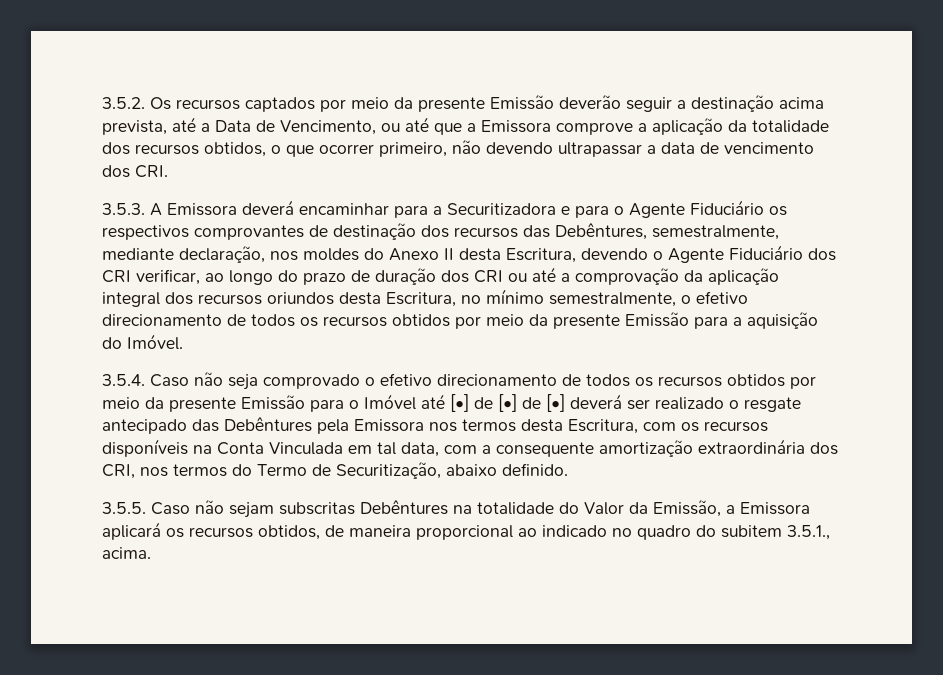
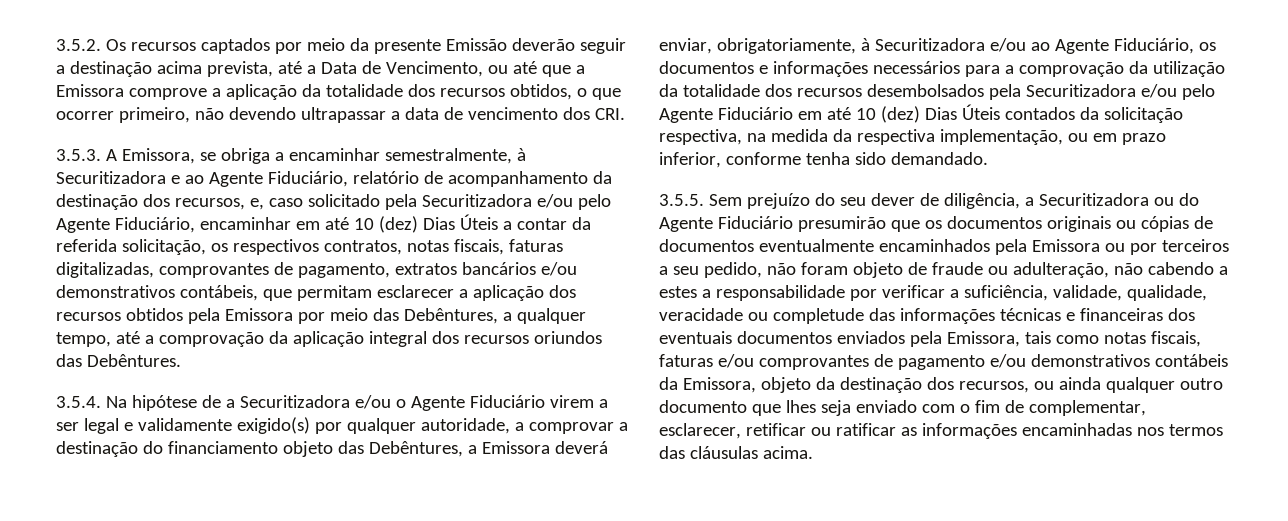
[167,200,787,218] [102,223,779,240] [102,245,836,263] [102,268,527,285] Emissora deverá encaminhar para a Securitizadora e para o Agente Fiduciário os respectivos comprovantes de destinação dos recursos das Debêntures, semestralmente, mediante declaração, nos moldes do Anexo II desta Escritura, devendo o Agente Fiduciário dos CRI verificar, ao longo do prazo de duração dos CRI ou -> [121,148,526,164] [56,171,612,187] [56,194,611,210] [56,214,591,233] [56,239,563,255] [56,262,577,278] [56,285,576,301] [56,308,586,324] [56,332,111,347] Emissora, se obriga a encaminhar semestralmente, à Securitizadora e ao Agente Fiduciário, relatório de acompanhamento da destinação dos recursos, e, caso solicitado pela Securitizadora e/ou pelo Agente Fiduciário, encaminhar em até 10 (dez) Dias Úteis a contar da referida solicitação, os respectivos contratos, notas fiscais, faturas digitalizadas, comprovantes de pagamento, extratos bancários e/ou demonstrativos contábeis, que permitam esclarecer a aplicação dos recursos obtidos pela Emissora por meio das Debêntures, a qualquer tempo,
[339,289,748,307] [102,312,818,329] [102,334,183,350] [102,372,816,390] [102,394,801,412] [102,417,768,434] [102,439,838,457] [102,462,568,479] [102,500,810,518] [102,522,830,540] desta Escritura, no mínimo semestralmente, o efetivo direcionamento de todos os recursos obtidos por meio da presente Emissão para a aquisição do Imóvel. // 3.5.4. Caso não seja comprovado o efetivo direcionamento de todos os recursos obtidos por meio da presente Emissão para o Imóvel até [•] de [•] de [•] deverá ser realizado o resgate antecipado das Debêntures pela Emissora nos termos desta Escritura, com os recursos disponíveis na Conta Vinculada em tal data, com a consequente amortização extraordinária dos CRI, nos termos do Termo de Securitização, abaixo definido. // 3.5.5. Caso não sejam subscritas Debêntures na totalidade do Valor da Emissão, a Emissora aplicará os recursos obtidos, de maneira proporcional ao indicado no quadro do subitem 3.5.1., -> [56,354,181,367] [56,395,608,411] [56,417,628,434] [56,441,608,457] [659,38,1216,54] [659,61,1225,77] [659,84,1215,100] [659,104,1183,123] [659,129,1166,145] [659,152,988,168] [659,193,1199,209] [659,216,1213,232] [659,239,1229,255] [659,262,1228,278] [659,285,1207,301] [659,308,1195,324] [659,331,1201,347] [659,354,1228,370] [659,377,1223,393] [659,400,1146,416] [659,423,1223,439] [659,446,758,459] das Debêntures. // 3.5.4. Na hipótese de a Securitizadora e/ou o Agente Fiduciário virem a ser legal e validamente exigido(s) por qualquer autoridade, a comprovar a destinação do financiamento objeto das Debêntures, a Emissora deverá enviar, obrigatoriamente, à Securitizadora e/ou ao Agente Fiduciário, os documentos e informações necessários para a comprovação da utilização da totalidade dos recursos desembolsados pela Securitizadora e/ou pelo Agente Fiduciário em até 10 (dez) Dias Úteis contados da solicitação respectiva, na medida da respectiva implementação, ou em prazo inferior, conforme tenha sido demandado. // 3.5.5. Sem prejuízo do seu dever de diligência, a Securitizadora ou do Agente Fiduciário presumirão que os documentos originais ou cópias de documentos eventualmente encaminhados pela Emissora ou por terceiros a seu pedido, não foram objeto de fraude ou adulteração, não cabendo a estes a responsabilidade por verificar a suficiência, validade, qualidade, veracidade ou completude das informações técnicas e financeiras dos eventuais documentos enviados pela Emissora, tais como notas fiscais, faturas e/ou comprovantes de pagamento e/ou demonstrativos contábeis da Emissora, objeto da destinação dos recursos, ou ainda qualquer outro documento que lhes seja enviado com o fim de complementar, esclarecer, retificar ou ratificar as informações encaminhadas nos termos das cláusulas

